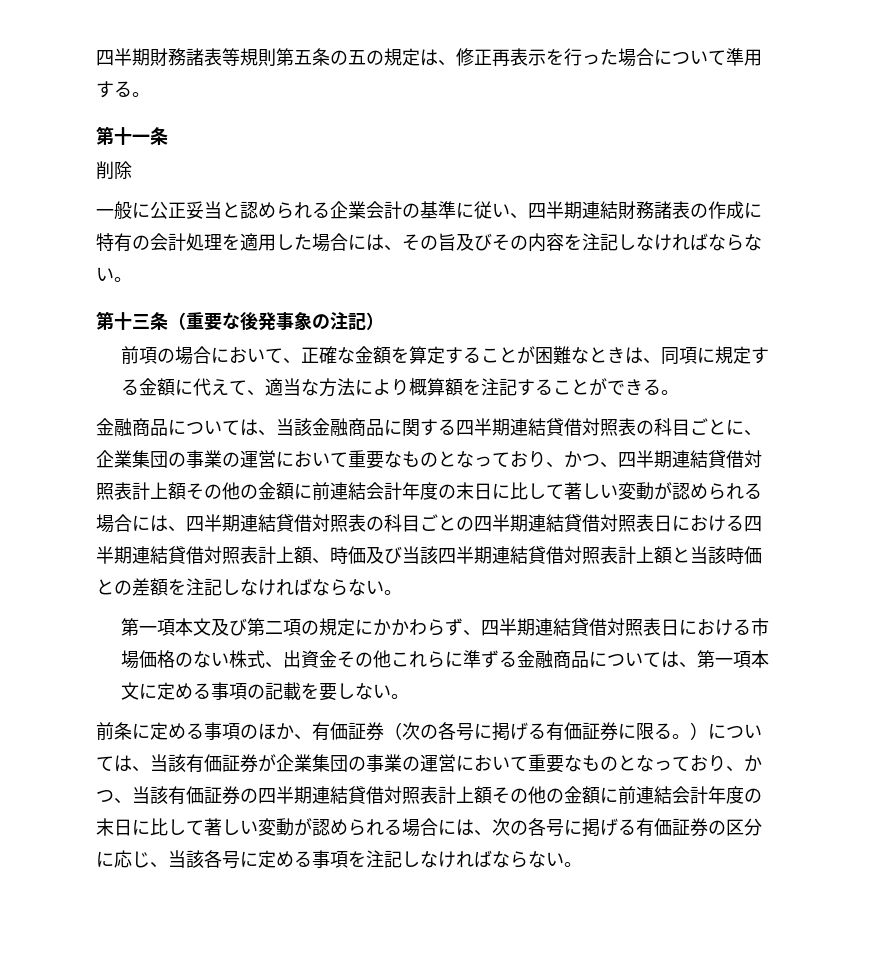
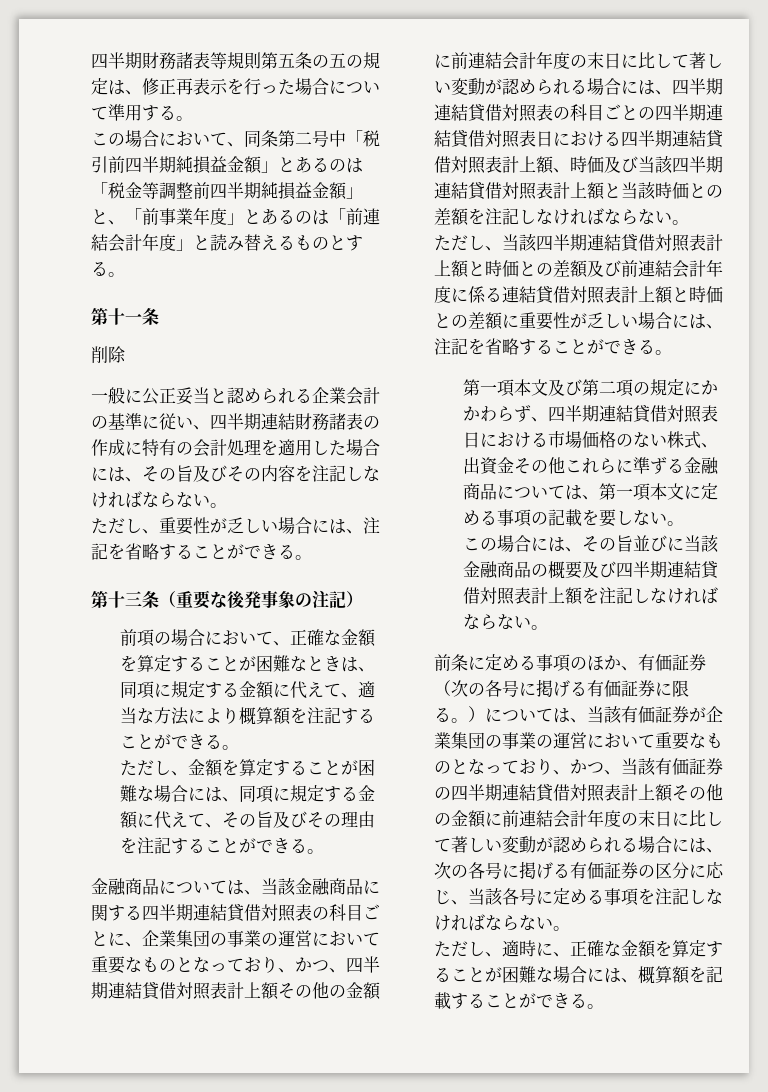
(150, 94) none -> [91,130,380,147] [91,156,363,174] [91,182,363,200] [91,207,380,225] [91,233,363,252] [91,261,125,277] // この場合において、同条第二号中「税引前四半期純損益金額」とあるのは「税金等調整前四半期純損益金額」と、「前事業年度」とあるのは「前連結会計年度」と読み替えるものとする。
(132, 279) none -> [91,517,380,535] [91,543,312,560] // ただし、重要性が乏しい場合には、注記を省略することができる。
(679, 392) none -> [120,759,376,777] [120,785,376,803] [120,811,376,829] [120,837,325,854] // ただし、金額を算定することが困難な場合には、同項に規定する金額に代えて、その旨及びその理由を注記することができる。
(402, 592) none -> [434,234,723,252] [434,259,723,278] [434,286,723,304] [434,312,723,330] [434,338,672,355] // ただし、当該四半期連結貸借対照表計上額と時価との差額及び前連結会計年度に係る連結貸借対照表計上額と時価との差額に重要性が乏しい場合には、注記を省略することができる。
(409, 696) none -> [463,535,720,553] [463,561,720,579] [463,587,719,605] [463,614,549,630] // この場合には、その旨並びに当該金融商品の概要及び四半期連結貸借対照表計上額を注記しなければならない。
(582, 864) none -> [434,940,723,958] [434,966,723,984] [434,992,604,1010] // ただし、適時に、正確な金額を算定することが困難な場合には、概算額を記載することができる。

